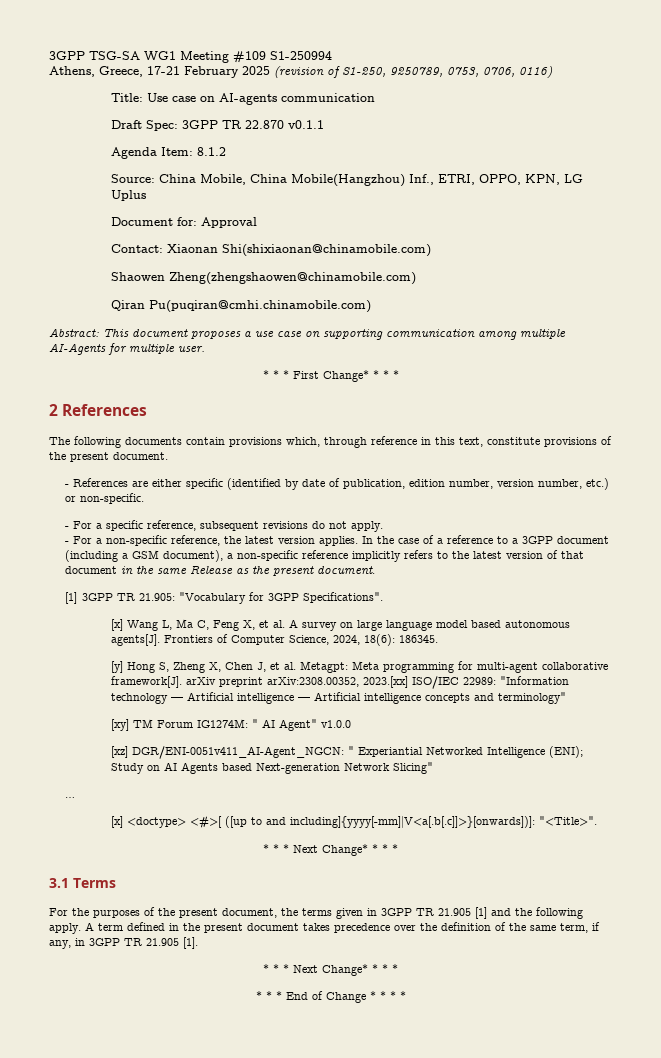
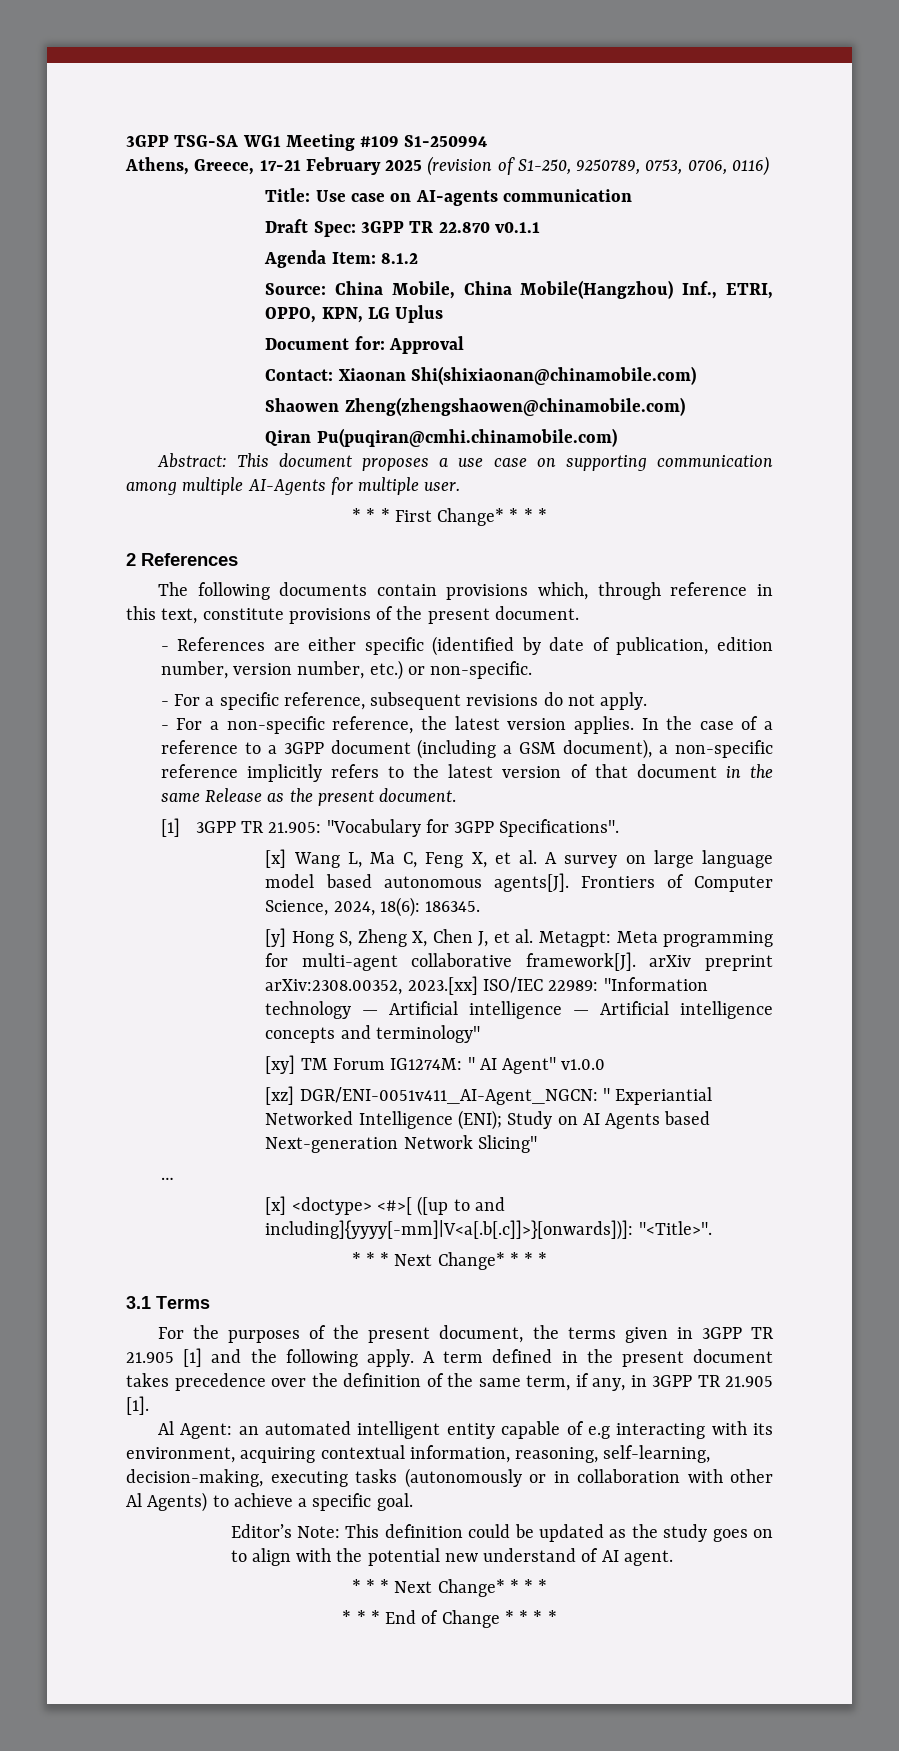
(198, 943) none -> [157,1421,773,1439] [126,1445,711,1463] [126,1468,773,1488] [126,1492,413,1512] [230,1524,774,1542] [230,1548,673,1566] // Al Agent: an automated intelligent entity capable of e.g interacting with its environment, acquiring contextual information, reasoning, self-learning, decision-making, executing tasks (autonomously or in collaboration with other Al Agents) to achieve a specific goal. // Editor’s Note: This definition could be updated as the study goes on to align with the potential new understand of AI agent.

